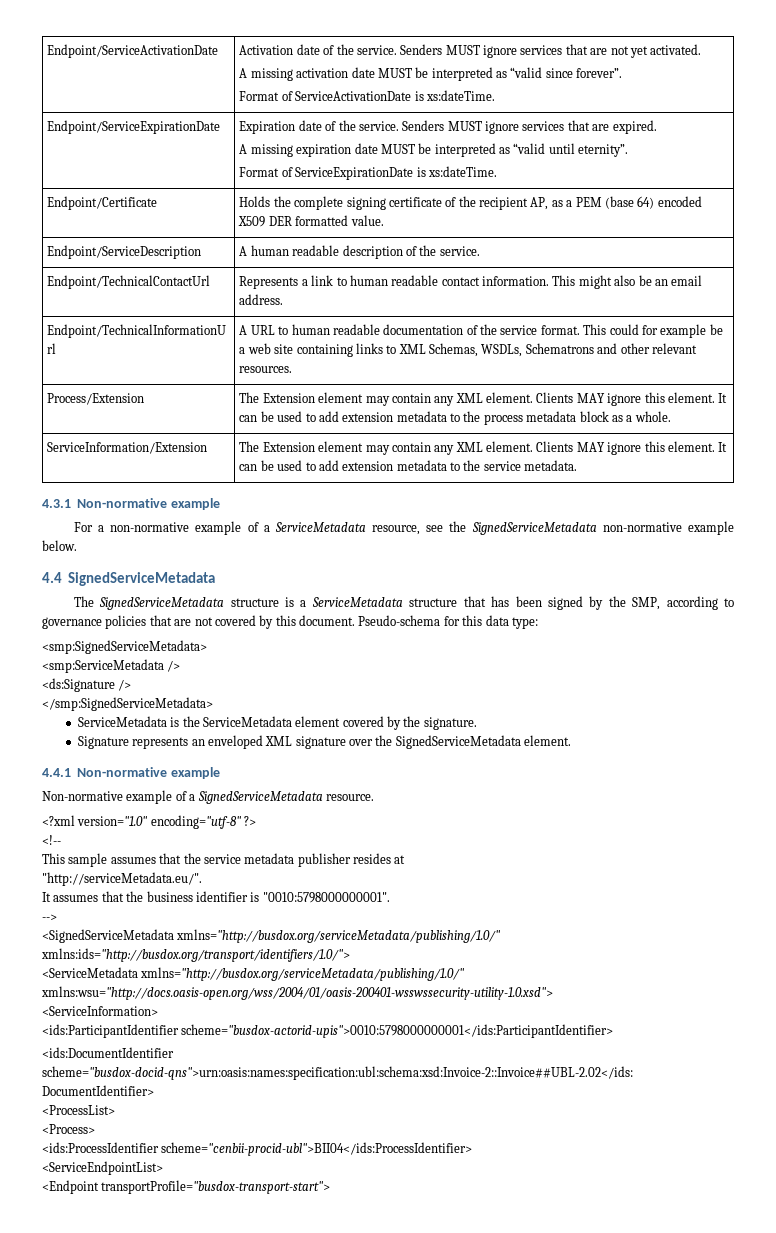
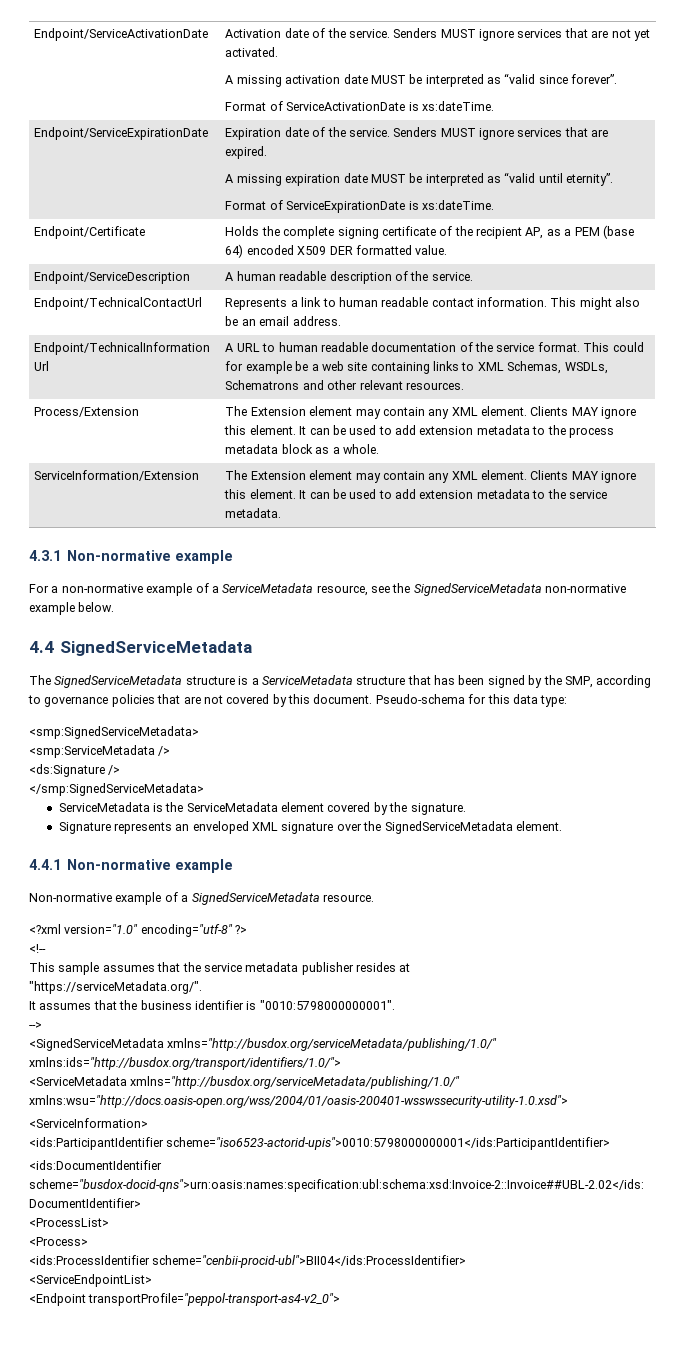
[42,872,202,886] "http://serviceMetadata.eu/". -> [29,981,202,994] "https://serviceMetadata.org/".
[181,1024,614,1038] scheme="busdox-actorid-upis">0010:5798000000001</ids:ParticipantIdentifier> -> [166,1137,611,1150] scheme="iso6523-actorid-upis">0010:5798000000001</ids:ParticipantIdentifier>
[101,1180,331,1194] transportProfile="busdox-transport-start"> -> [88,1293,341,1306] transportProfile="peppol-transport-as4-v2_0">

